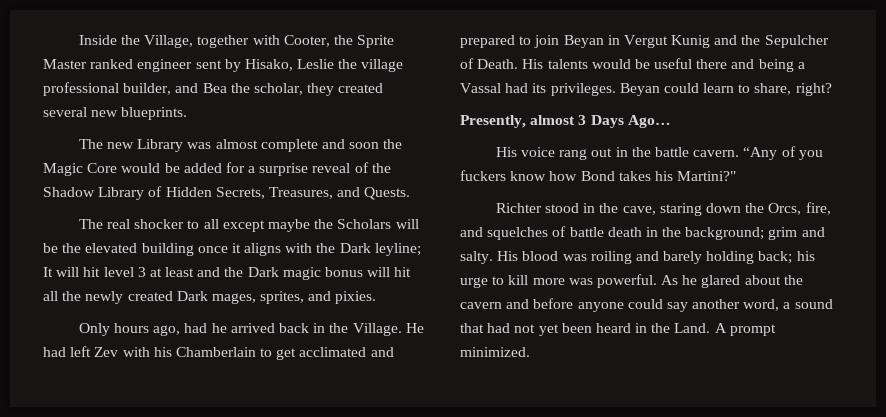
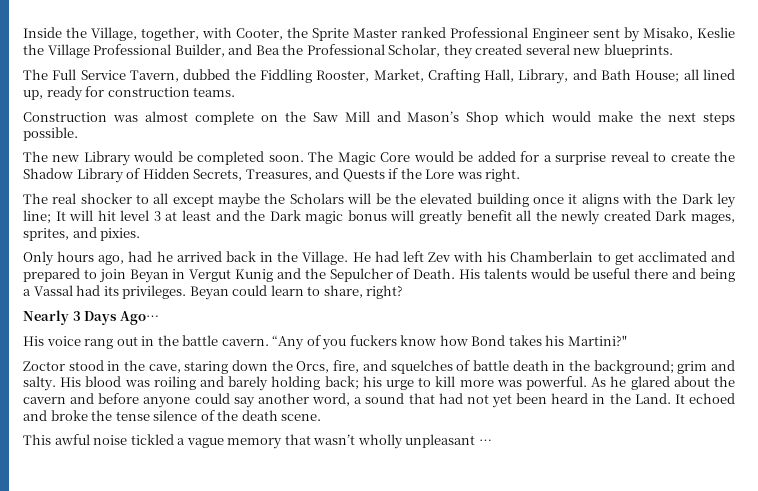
[197,35,250,48] together -> [141,27,199,41] together,
[137,59,404,72] [43,82,172,96] engineer sent by Hisako, Leslie the village professional builder, -> [450,27,735,42] [23,44,225,58] Professional Engineer sent by Misako, Keslie the Village Professional Builder,
[253,83,303,95] scholar, -> [306,44,441,57] Professional Scholar,
[107,139,403,152] new Library was almost complete and soon the -> [52,69,735,84] [23,86,236,101] [23,111,735,125] [23,127,78,141] [23,151,334,166] Full Service Tavern, dubbed the Fiddling Rooster, Market, Crafting Hall, Library, and Bath House; all lined up, ready for construction teams. // Construction was almost complete on the Saw Mill and Mason’s Shop which would make the next steps possible. // The new Library would be completed soon. The
[354,162,369,173] of -> [653,152,710,162] to create
[364,187,411,200] Quests. -> [342,168,521,182] Quests if the Lore was right.
[374,243,421,256] leyline; -> [717,193,737,208] [23,210,51,224] ley line;
[394,267,412,277] hit -> [418,210,512,225] greatly benefit
[460,115,576,128] Presently, almost -> [23,310,69,325] Nearly
[495,203,542,213] Richter -> [23,361,65,371] Zoctor
[714,323,776,336] [460,347,530,357] A prompt minimized. -> [674,393,735,404] [23,410,322,421] [23,434,492,449] It echoed and broke the tense silence of the death scene. // This awful noise tickled a vague memory that wasn’t wholly unpleasant …

